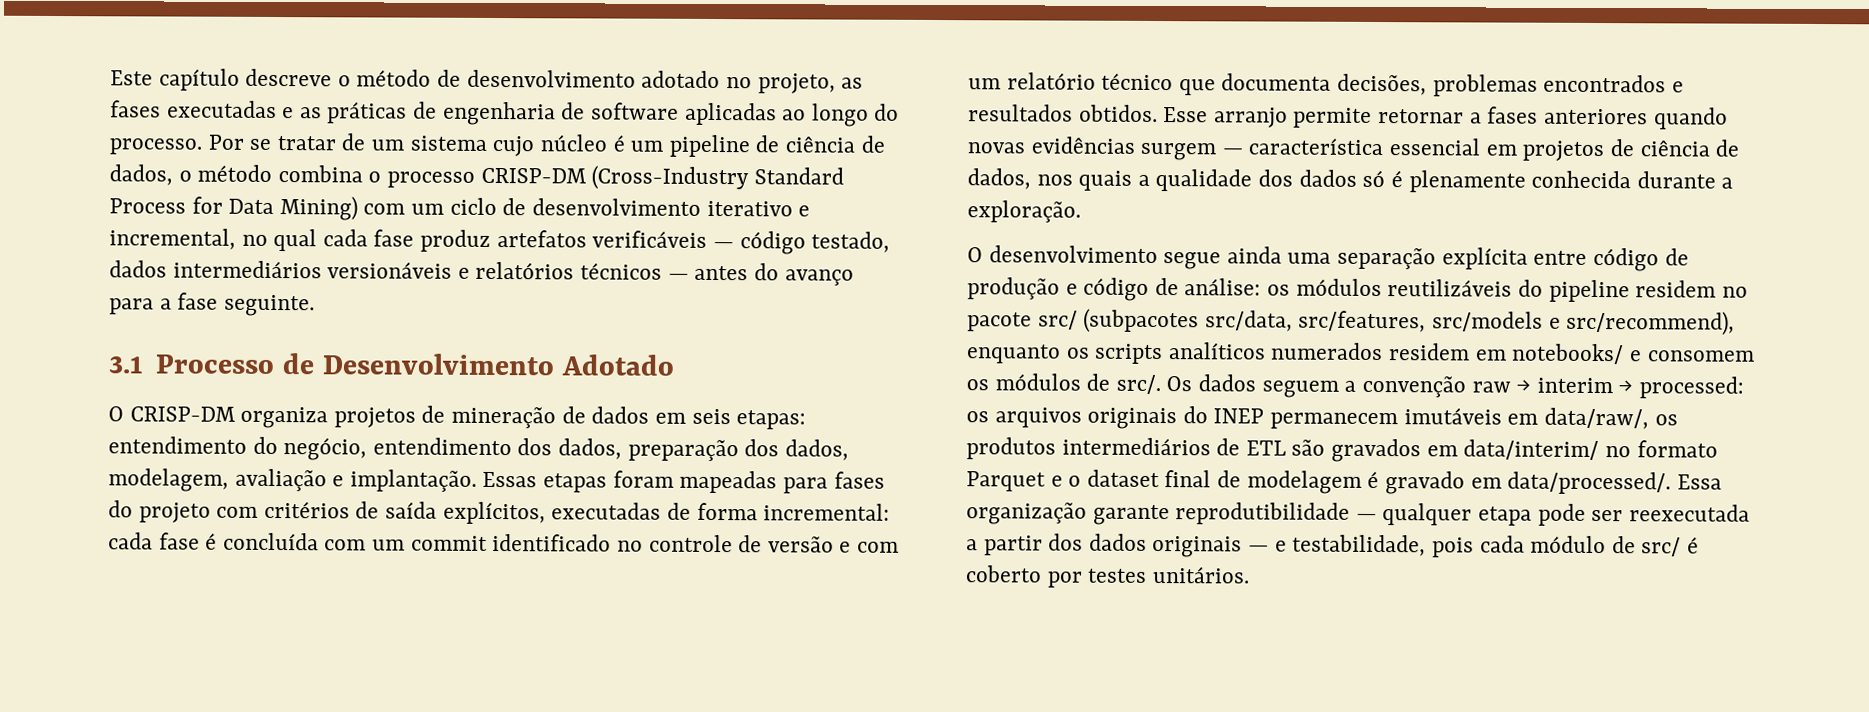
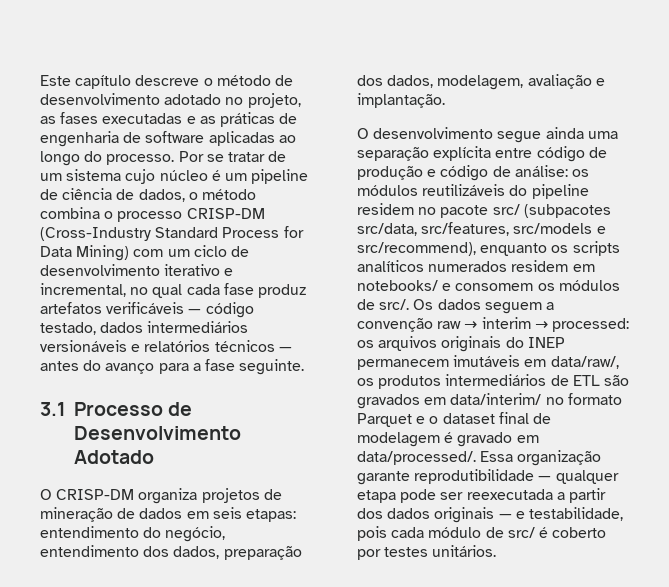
[482,470,885,494] [108,500,891,525] [108,532,899,553] [968,72,1684,97] [968,104,1728,130] [967,136,1740,162] [967,168,1734,193] [967,200,1081,223] Essas etapas foram mapeadas para fases do projeto com critérios de saída explícitos, executadas de forma incremental: cada fase é concluída com um commit identificado no controle de versão e com um relatório técnico que documenta decisões, problemas encontrados e resultados obtidos. Esse arranjo permite retornar a fases anteriores quando novas evidências surgem — característica essencial em projetos de ciência de dados, nos quais a qualidade dos dados só é plenamente conhecida durante a exploração. -> (445, 100) none

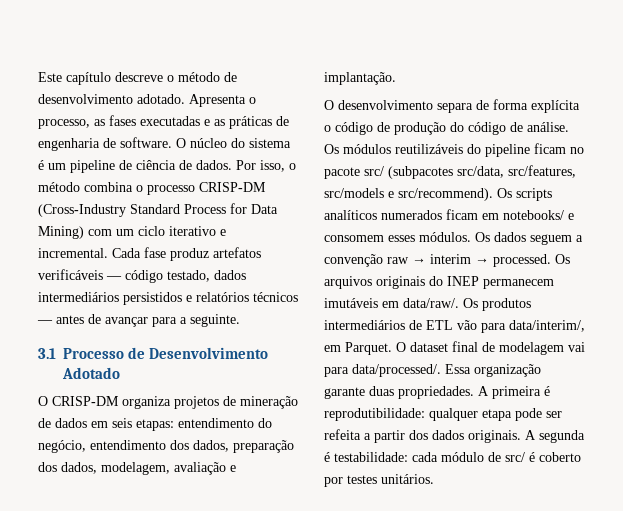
[164,93,301,108] adotado no projeto, -> [137,94,256,107] [38,119,90,129] adotado. Apresenta o processo,
[145,131,296,146] [40,151,287,166] [40,169,208,184] software aplicadas ao longo do processo. Por se tratar de um sistema cujo núcleo -> [120,137,291,148] software. O núcleo do sistema
[138,189,185,202] dados, -> [196,160,285,172] dados. Por isso,
[230,246,249,257] [40,264,234,276] [40,283,220,298] de desenvolvimento iterativo e incremental, no qual cada -> [169,226,226,236] [38,248,141,258] iterativo e incremental. Cada
[40,340,127,352] versionáveis -> [123,292,182,305] persistidos
[83,360,155,374] do avanço -> [88,314,148,327] de avançar
[204,359,235,371] fase -> (187, 320) none
[497,127,618,143] [357,146,533,161] segue ainda uma separação explícita entre -> [437,99,580,113] [324,125,331,132] separa de forma explícita o
[427,165,589,181] e código de análise: os -> [450,122,569,135] [324,144,339,154] do código de análise. Os
[357,203,414,215] residem -> [534,143,566,154] ficam
[357,242,569,256] src/recommend), enquanto os -> [398,188,512,201] src/recommend). Os
[511,260,569,272] residem -> [446,209,478,220] ficam
[537,280,620,291] [357,299,410,310] os módulos de src/. -> [388,232,471,242] esses módulos.
[551,318,629,332] [357,340,374,348] processed: os -> [493,254,570,267] processed. Os
[550,356,619,369] [357,378,374,386] data/raw/, os -> [403,298,478,308] data/raw/. Os
[603,375,629,386] [357,393,622,409] [357,413,439,427] são gravados em data/interim/ no formato Parquet e o -> [457,320,585,333] [324,342,406,355] vão para data/interim/, em Parquet. O
[444,432,539,447] é gravado em -> [568,342,585,352] [324,367,349,377] vai para
[414,469,552,484] reprodutibilidade — -> [369,386,550,399] [324,408,425,421] duas propriedades. A primeira é reprodutibilidade:
[466,489,553,500] reexecutada -> [324,429,361,440] refeita
[434,507,623,523] [357,526,387,541] originais — e testabilidade, pois -> [468,430,585,443] [324,452,408,462] originais. A segunda é testabilidade:

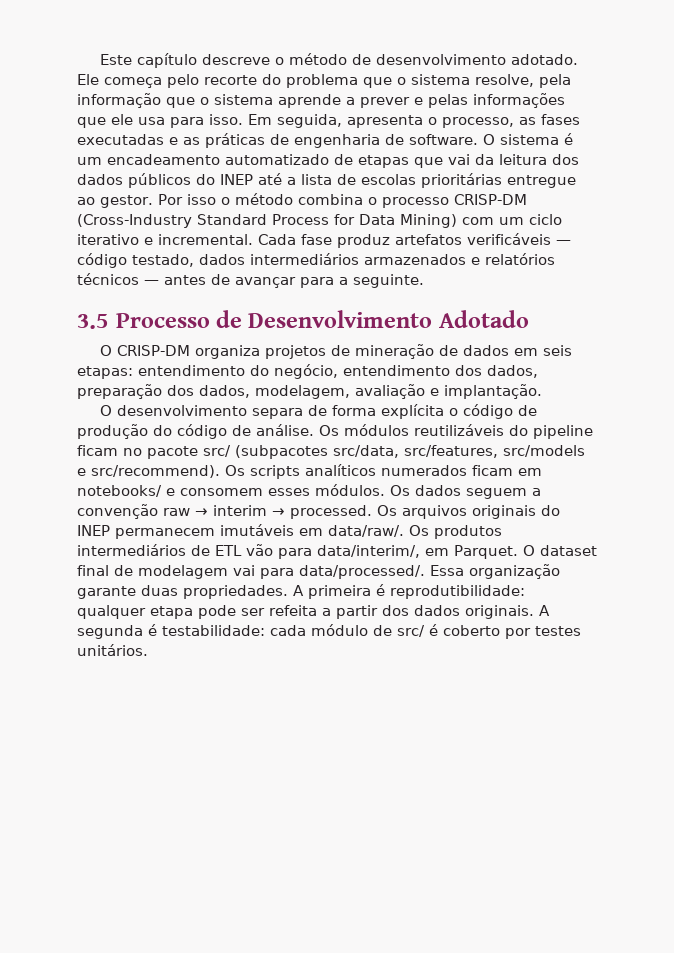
[189,94,246,107] Apresenta -> [77,74,571,88] [77,93,565,108] [77,114,423,128] Ele começa pelo recorte do problema que o sistema resolve, pela informação que o sistema aprende a prever e pelas informações que ele usa para isso. Em seguida, apresenta
[190,138,245,148] núcleo do -> (495, 139) none
[70,160,285,173] pipeline de ciência de dados. Por isso, -> [107,154,579,168] [77,173,576,188] [77,194,216,208] encadeamento automatizado de etapas que vai da leitura dos dados públicos do INEP até a lista de escolas prioritárias entregue ao gestor. Por isso
[123,292,182,305] persistidos -> [364,254,466,265] armazenados
[38,348,56,359] 3.1 -> [77,314,108,329] 3.5

